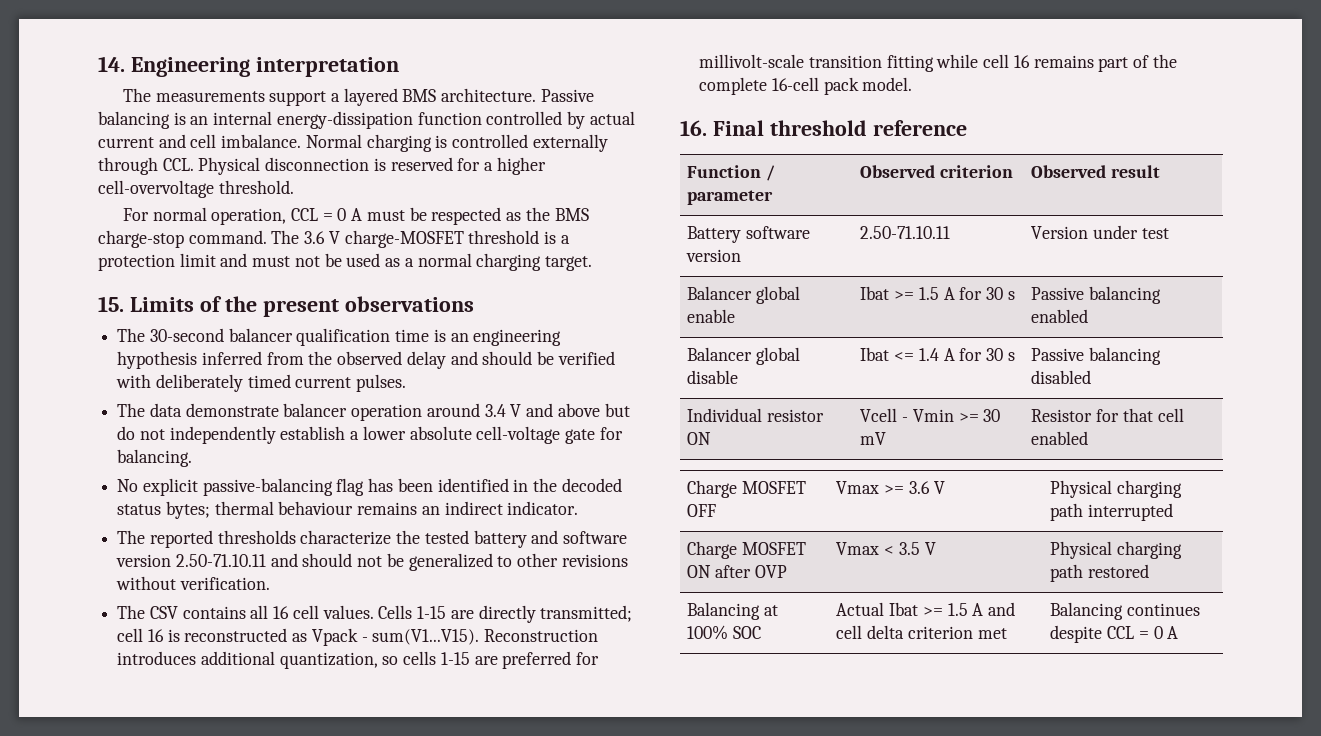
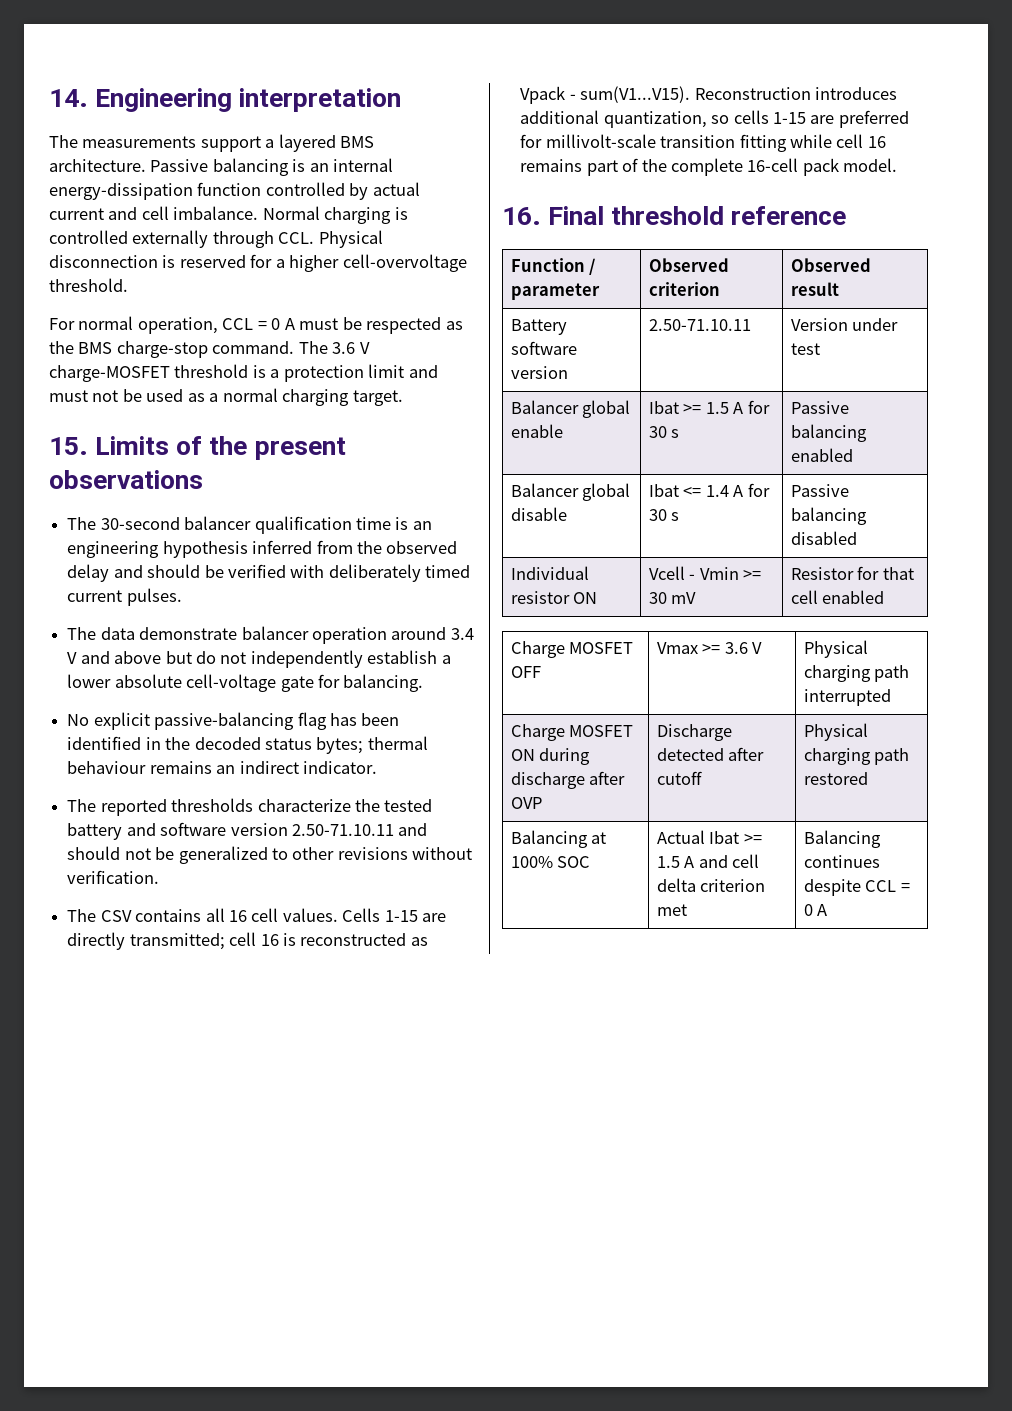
(712, 571) none -> [539,748,591,765] [510,772,585,789] during discharge
[836,542,936,555] Vmax < 3.5 V -> [656,724,732,741] [656,747,765,761] [656,771,702,785] Discharge detected after cutoff

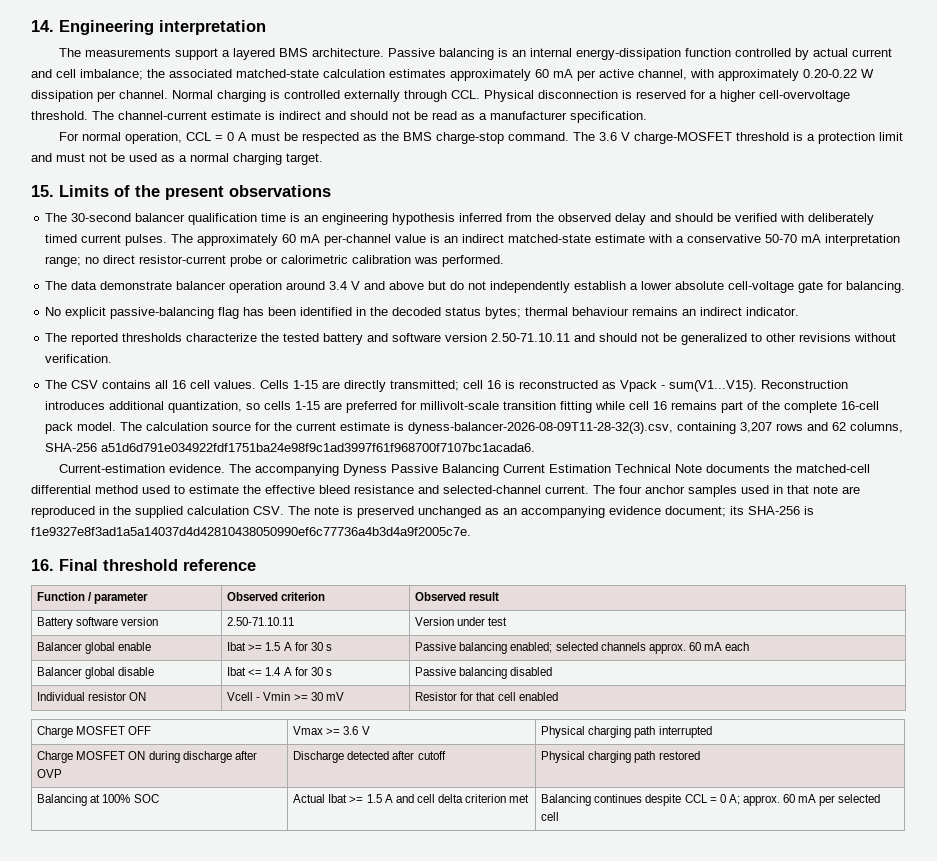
[173,206,259,220] imbalance. -> [80,69,874,81] [31,90,168,102] imbalance; the associated matched-state calculation estimates approximately 60 mA per active channel, with approximately 0.20-0.22 W dissipation per channel.
(128, 285) none -> [92,111,647,123] The channel-current estimate is indirect and should not be read as a manufacturer specification.
(182, 597) none -> [171,234,901,246] [45,255,505,267] The approximately 60 mA per-channel value is an indirect matched-state estimate with a conservative 50-70 mA interpretation range; no direct resistor-current probe or calorimetric calibration was performed.
(898, 165) none -> [120,422,904,434] [45,443,536,452] [58,464,870,476] [31,485,860,497] [31,506,814,518] [31,527,471,536] The calculation source for the current estimate is dyness-balancer-2026-08-09T11-28-32(3).csv, containing 3,207 rows and 62 columns, SHA-256 a51d6d791e034922fdf1751ba24e98f9c1ad3997f61f968700f7107bc1acada6. // Current-estimation evidence. The accompanying Dyness Passive Balancing Current Estimation Technical Note documents the matched-cell differential method used to estimate the effective bleed resistance and selected-channel current. The four anchor samples used in that note are reproduced in the supplied calculation CSV. The note is preserved unchanged as an accompanying evidence document; its SHA-256 is f1e9327e8f3ad1a5a14037d4d42810438050990ef6c77736a4b3d4a9f2005c7e.
[790,448,853,462] enabled -> [510,642,750,654] enabled; selected channels approx. 60 mA each
[817,904,828,916] A -> [728,794,881,806] [541,812,560,821] A; approx. 60 mA per selected cell

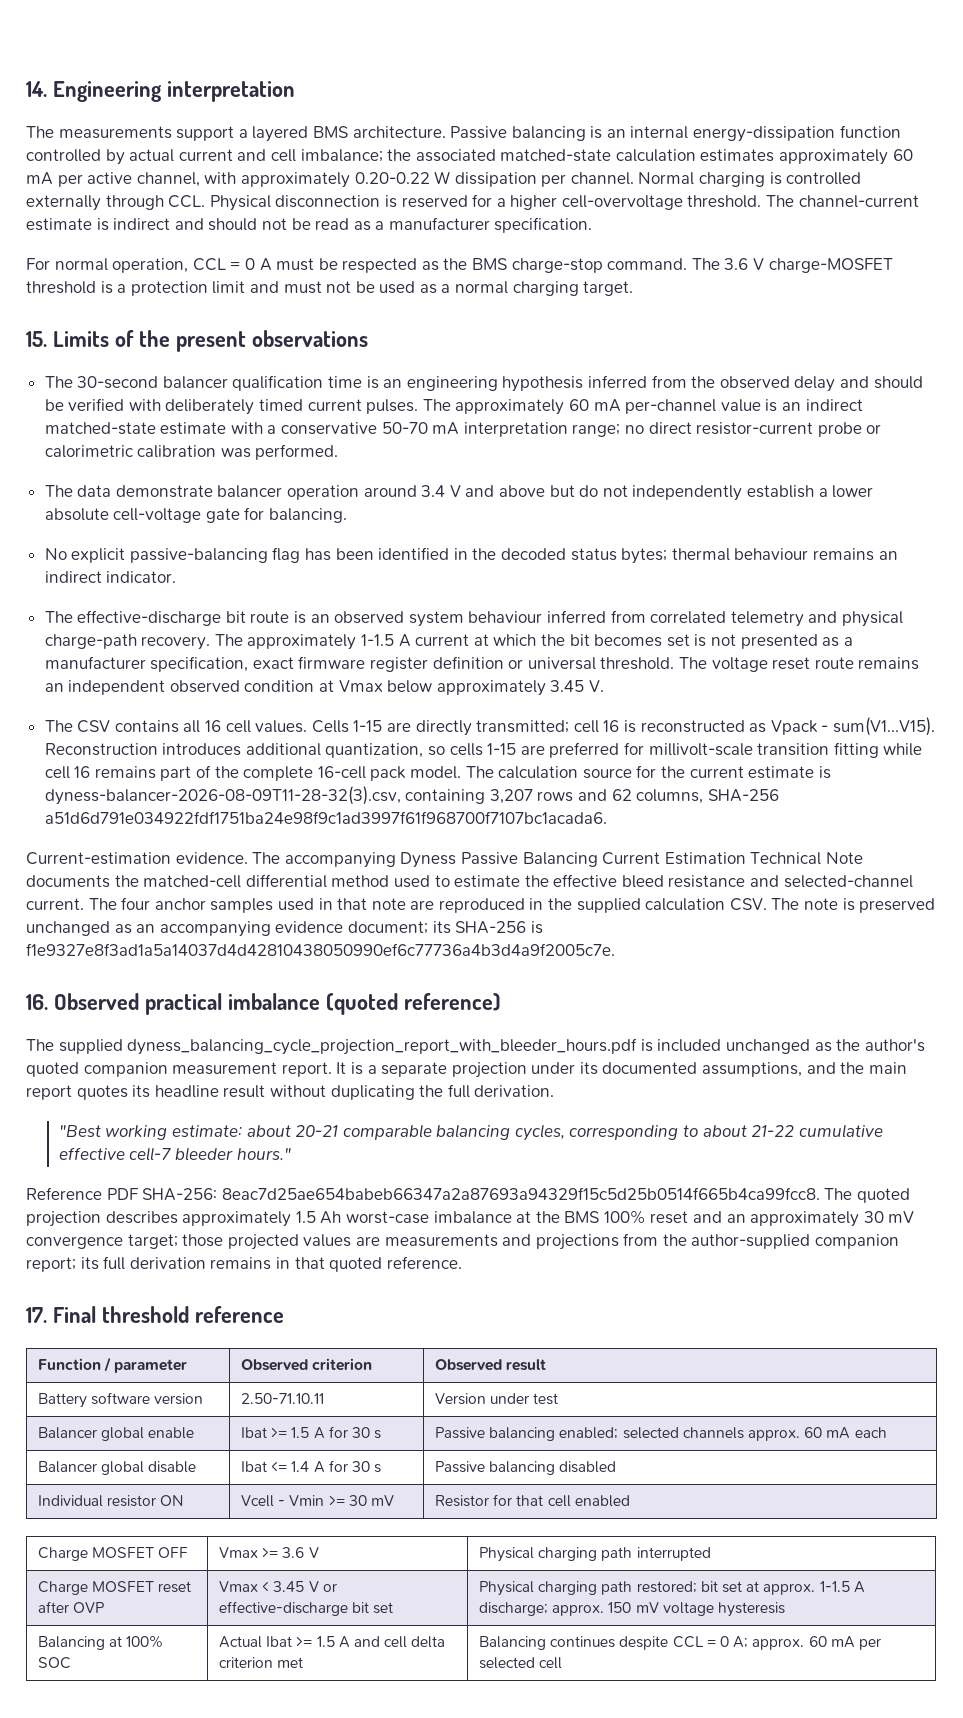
[71,333,897,345] [45,354,113,363] reported thresholds characterize the tested battery and software version 2.50-71.10.11 and should not be generalized to other revisions without verification. -> [77,610,903,627] [44,634,853,650] [44,656,920,672] [44,680,605,696] effective-discharge bit route is an observed system behaviour inferred from correlated telemetry and physical charge-path recovery. The approximately 1-1.5 A current at which the bit becomes set is not presented as a manufacturer specification, exact firmware register definition or universal threshold. The voltage reset route remains an independent observed condition at Vmax below approximately 3.45 V.
(54, 565) none -> [53,993,501,1015] [26,1038,925,1055] [26,1062,907,1078] [26,1084,555,1100] [58,1124,883,1141] [58,1147,291,1161] [26,1187,910,1203] [26,1210,915,1227] [26,1233,900,1250] [26,1256,462,1272] [26,1307,47,1323] Observed practical imbalance (quoted reference) // The supplied dyness_balancing_cycle_projection_report_with_bleeder_hours.pdf is included unchanged as the author's quoted companion measurement report. It is a separate projection under its documented assumptions, and the main report quotes its headline result without duplicating the full derivation. // "Best working estimate: about 20-21 comparable balancing cycles, corresponding to about 21-22 cumulative effective cell-7 bleeder hours." // Reference PDF SHA-256: 8eac7d25ae654babeb66347a2a87693a94329f15c5d25b0514f665b4ca99fcc8. The quoted projection describes approximately 1.5 Ah worst-case imbalance at the BMS 100% reset and an approximately 30 mV convergence target; those projected values are measurements and projections from the author-supplied companion report; its full derivation remains in that quoted reference. // 17.
[128,751,232,763] ON during discharge -> [158,1581,192,1593] reset
[293,751,446,763] [541,751,700,763] Discharge detected after cutoff | Physical charging path restored -> [219,1581,337,1592] [219,1601,394,1616] [479,1581,865,1596] [479,1602,785,1617] Vmax < 3.45 V or effective-discharge bit set | Physical charging path restored; bit set at approx. 1-1.5 A discharge; approx. 150 mV voltage hysteresis

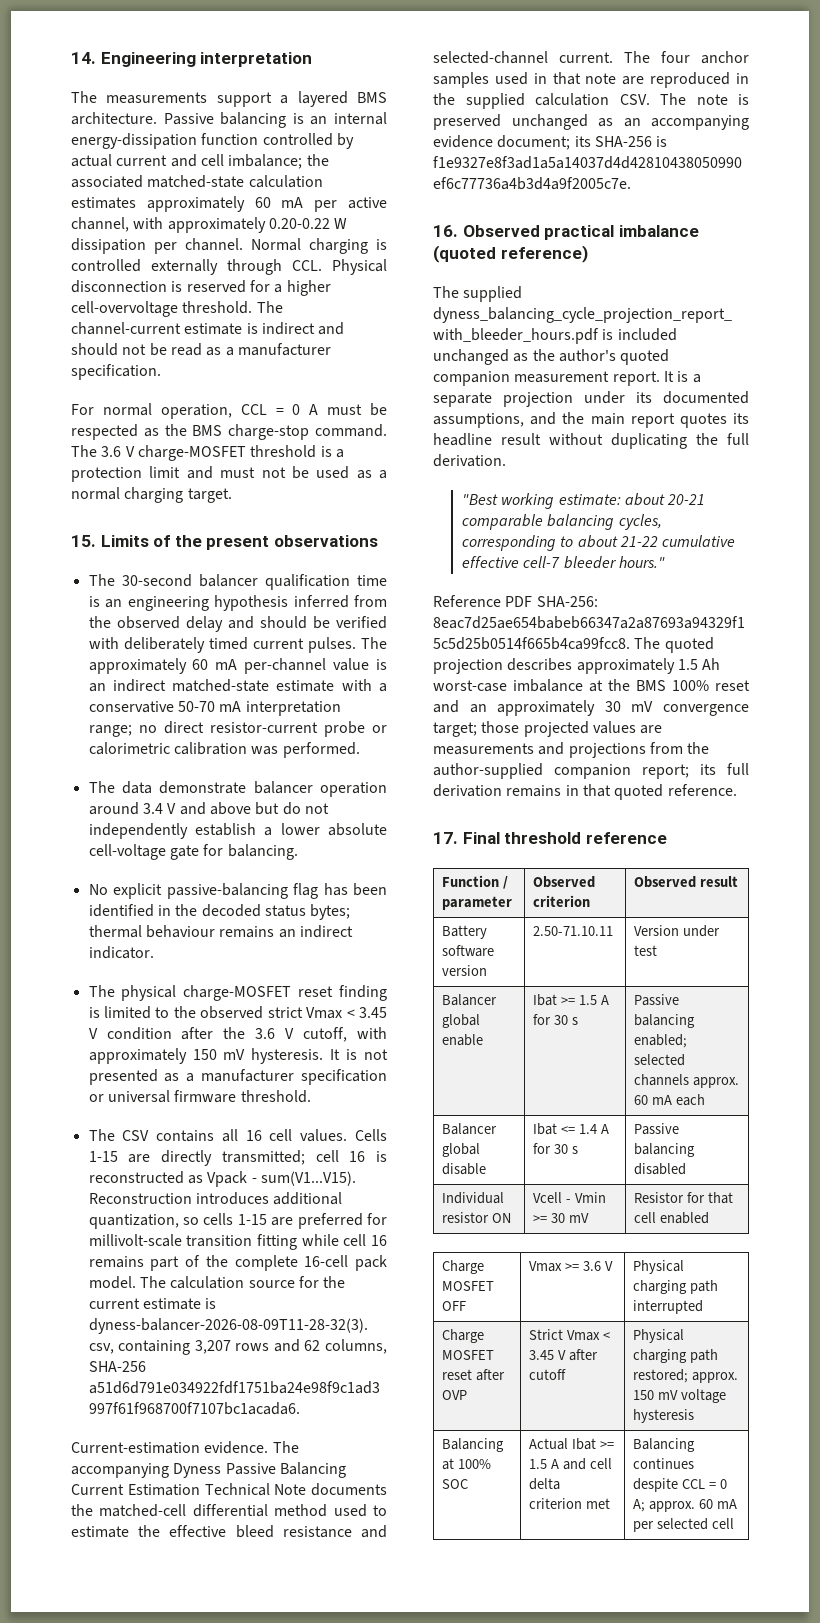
[77,610,903,627] [44,634,690,650] effective-discharge bit route is an observed system behaviour inferred from correlated telemetry and physical charge-path recovery. The approximately 1-1.5 A current at which the bit becomes set -> [121,985,387,1001] [88,1006,388,1019] [88,1027,387,1042] [88,1048,341,1064] physical charge-MOSFET reset finding is limited to the observed strict Vmax < 3.45 V condition after the 3.6 V cutoff, with approximately 150 mV hysteresis. It
[150,656,504,672] specification, exact firmware register definition -> [301,1069,387,1085] specification
[600,657,920,672] [44,680,605,696] threshold. The voltage reset route remains an independent observed condition at Vmax below approximately 3.45 V. -> [174,1090,311,1103] firmware threshold.
[219,1581,337,1592] [219,1601,394,1616] Vmax < 3.45 V or effective-discharge bit set -> [529,1329,611,1341] [529,1349,599,1361] [529,1369,567,1380] Strict Vmax < 3.45 V after cutoff
[700,1581,865,1595] [479,1602,549,1616] bit set at approx. 1-1.5 A discharge; -> (689, 1376) none

